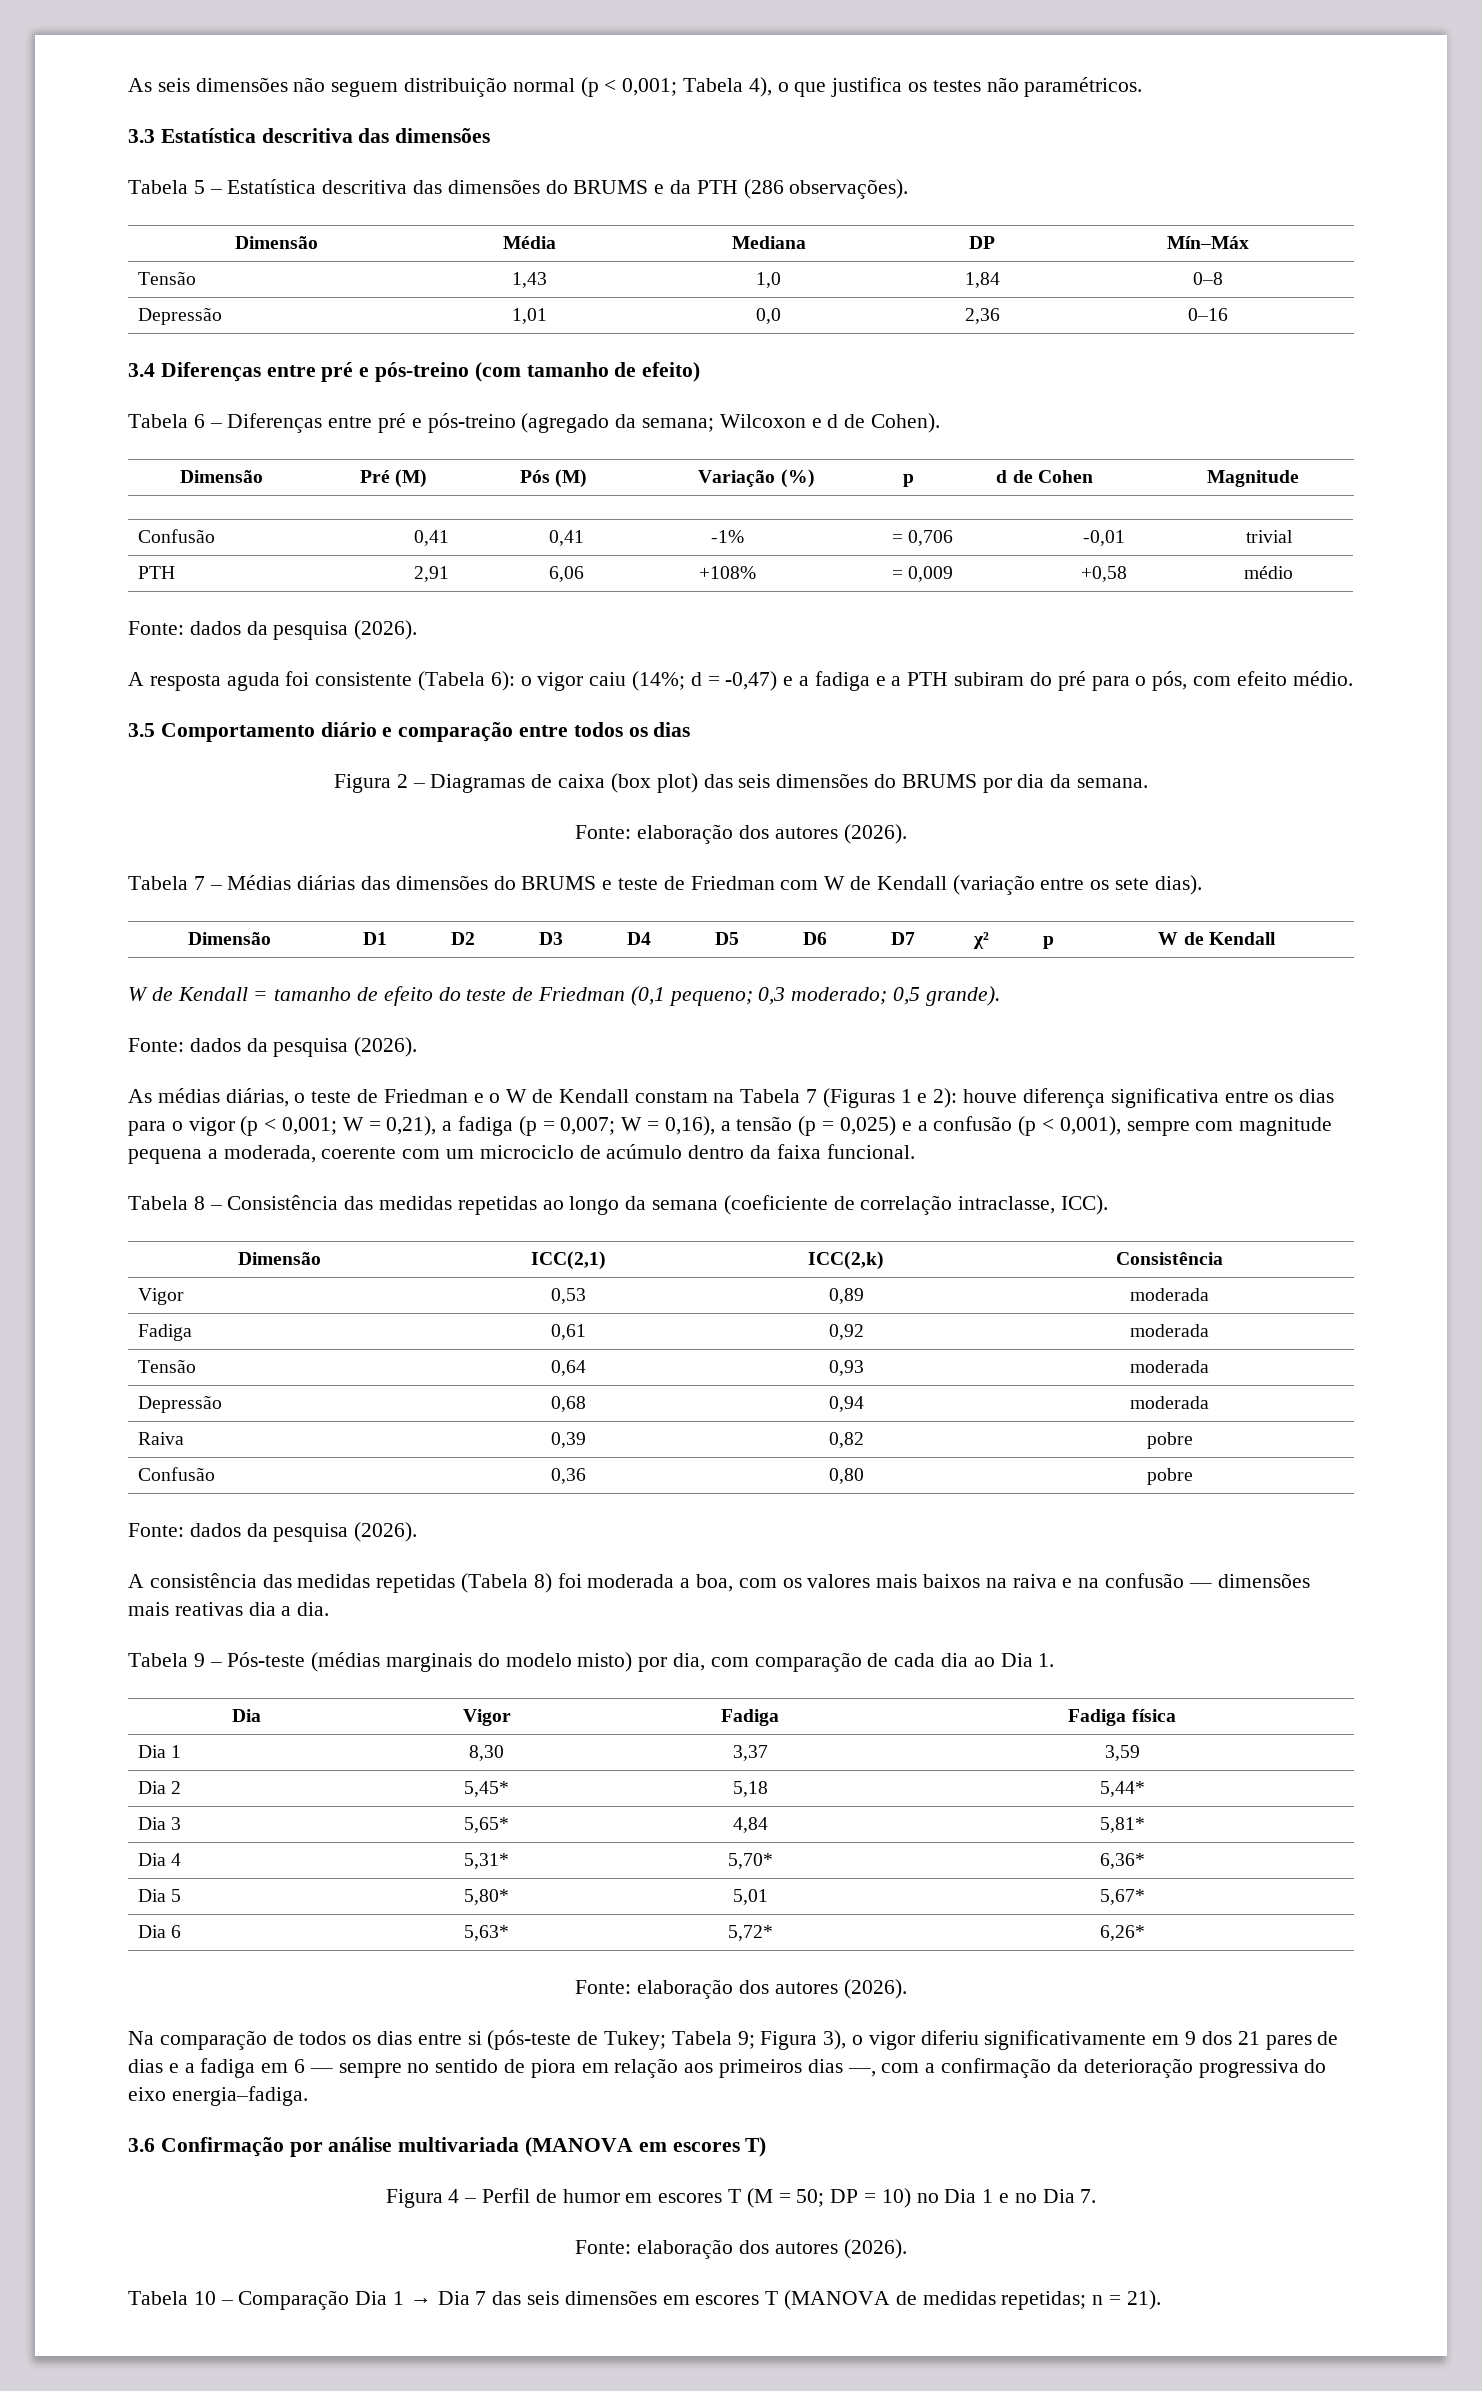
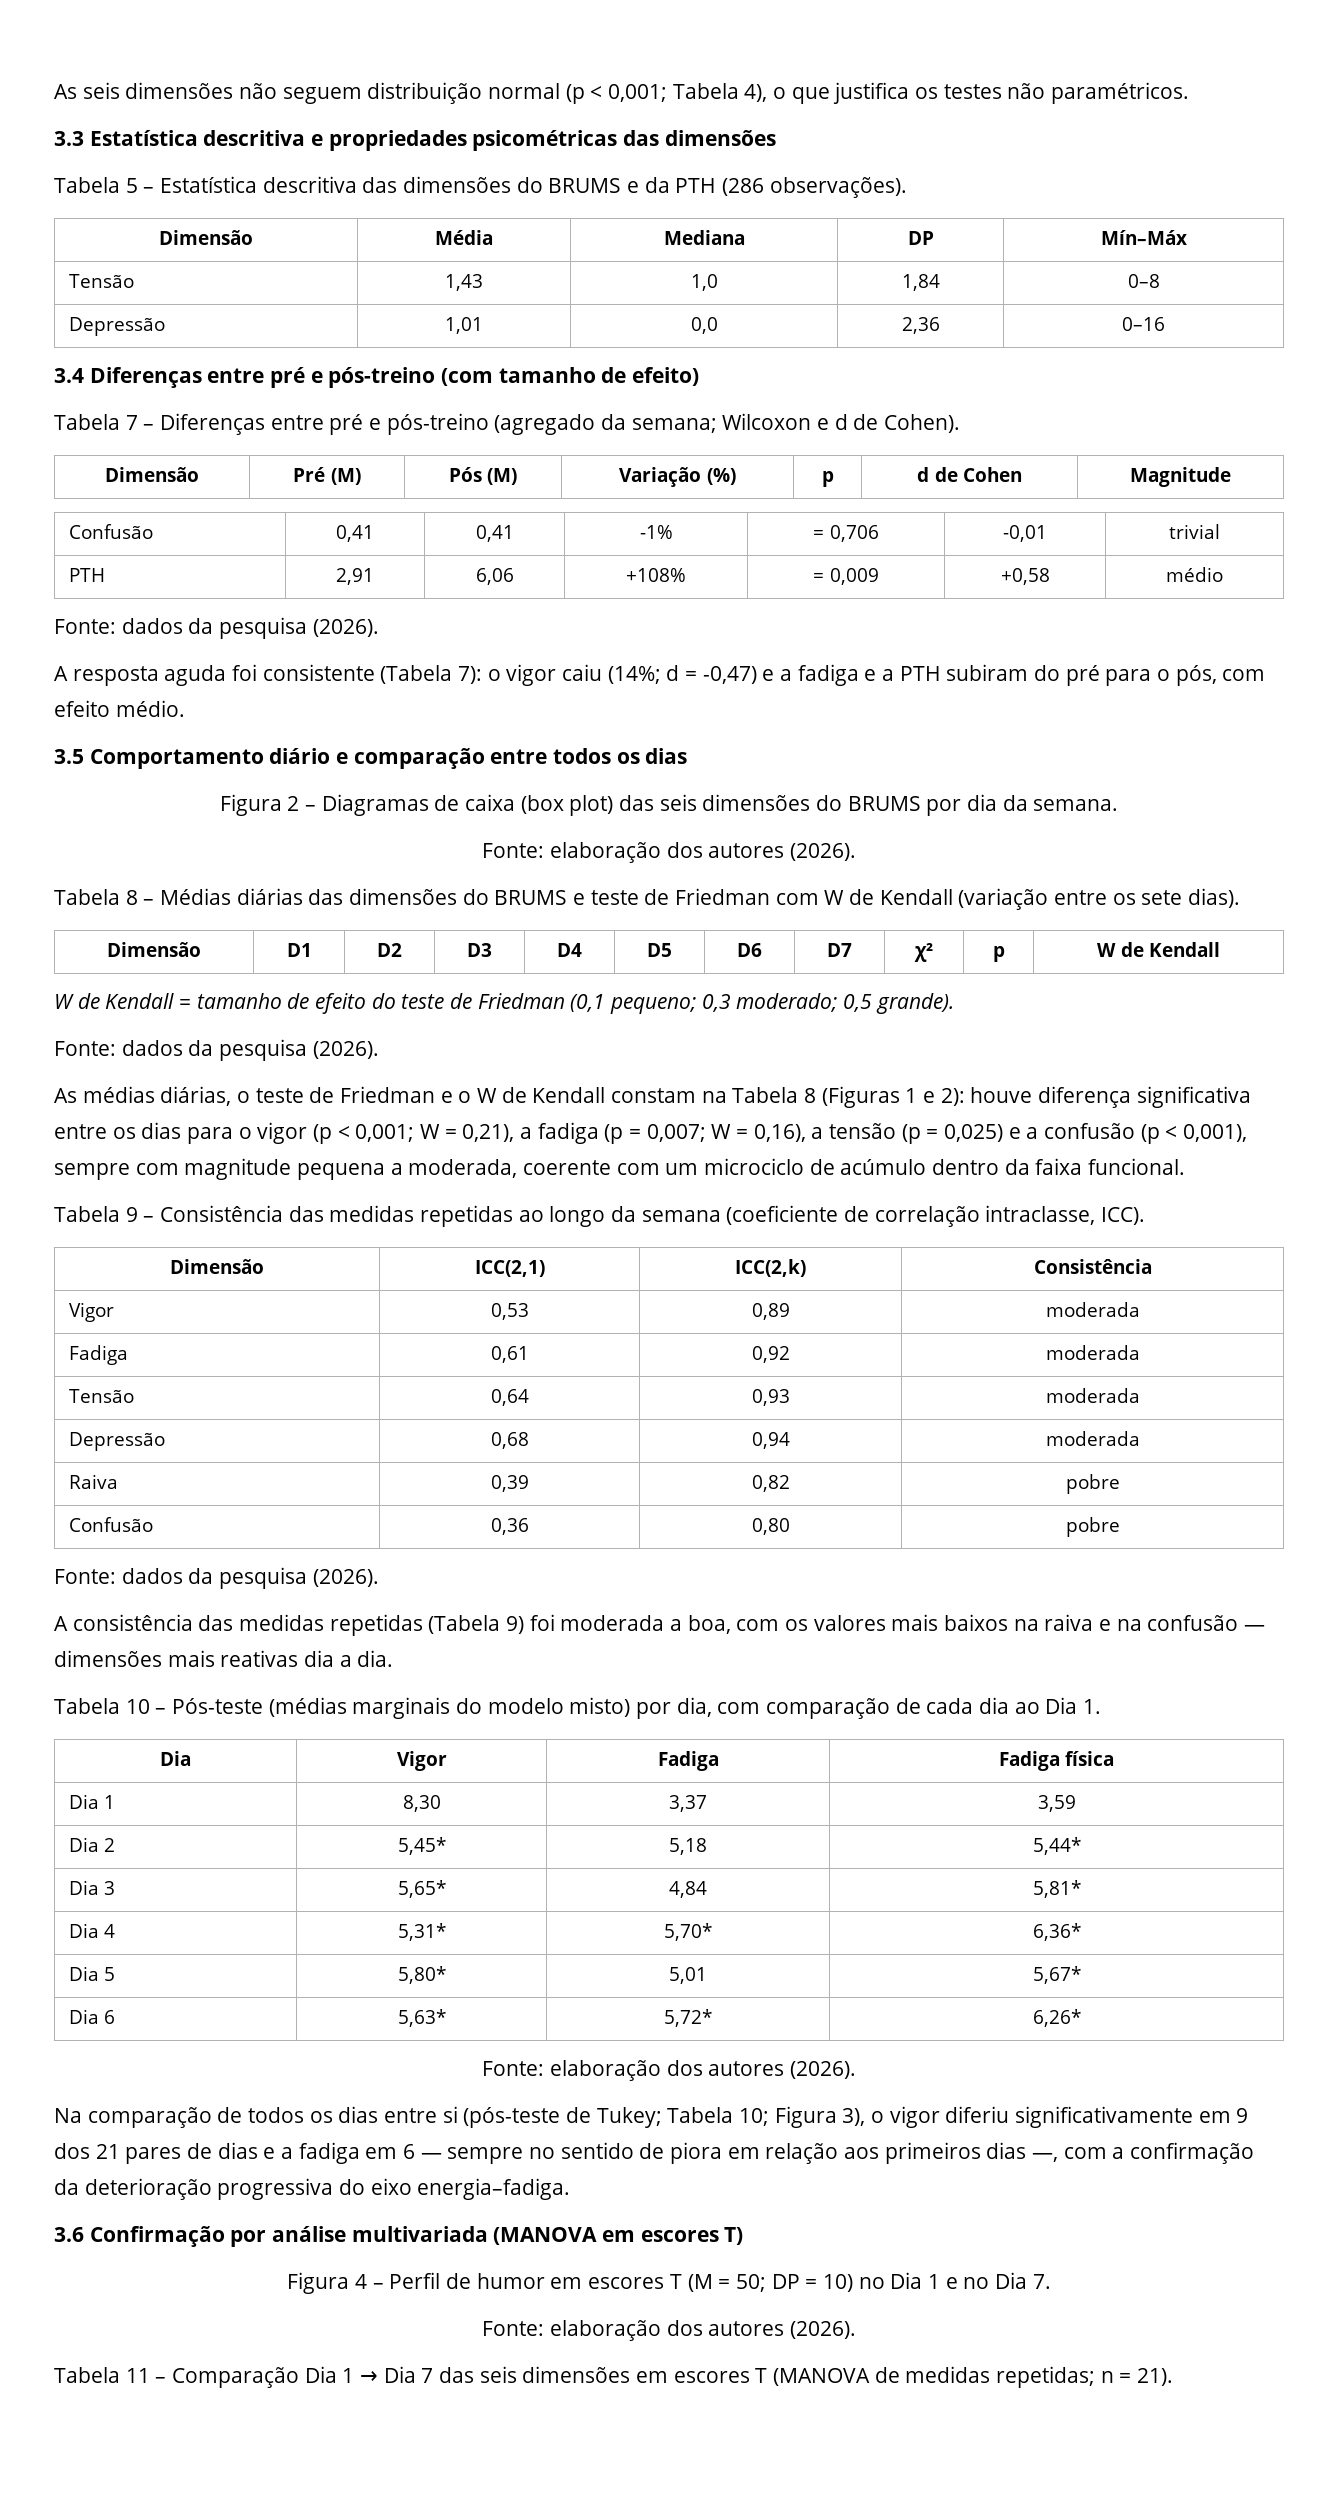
(353, 135) none -> [311,130,618,151] e propriedades psicométricas
[193,414,205,428] 6 -> [125,415,138,430] 7
[490,671,515,691] 6): -> [458,666,483,684] 7):
[193,876,205,890] 7 -> [125,890,138,905] 8
[806,1089,818,1103] 7 -> [804,1088,817,1103] 8
[193,1196,205,1210] 8 -> [125,1207,138,1222] 9
[533,1573,552,1593] 8) -> [506,1616,525,1634] 9)
[193,1653,205,1667] 9 -> [125,1699,150,1714] 10
[737,2031,755,2049] 9; -> [739,2108,770,2126] 10;
[193,2291,216,2305] 10 -> [125,2368,150,2383] 11

